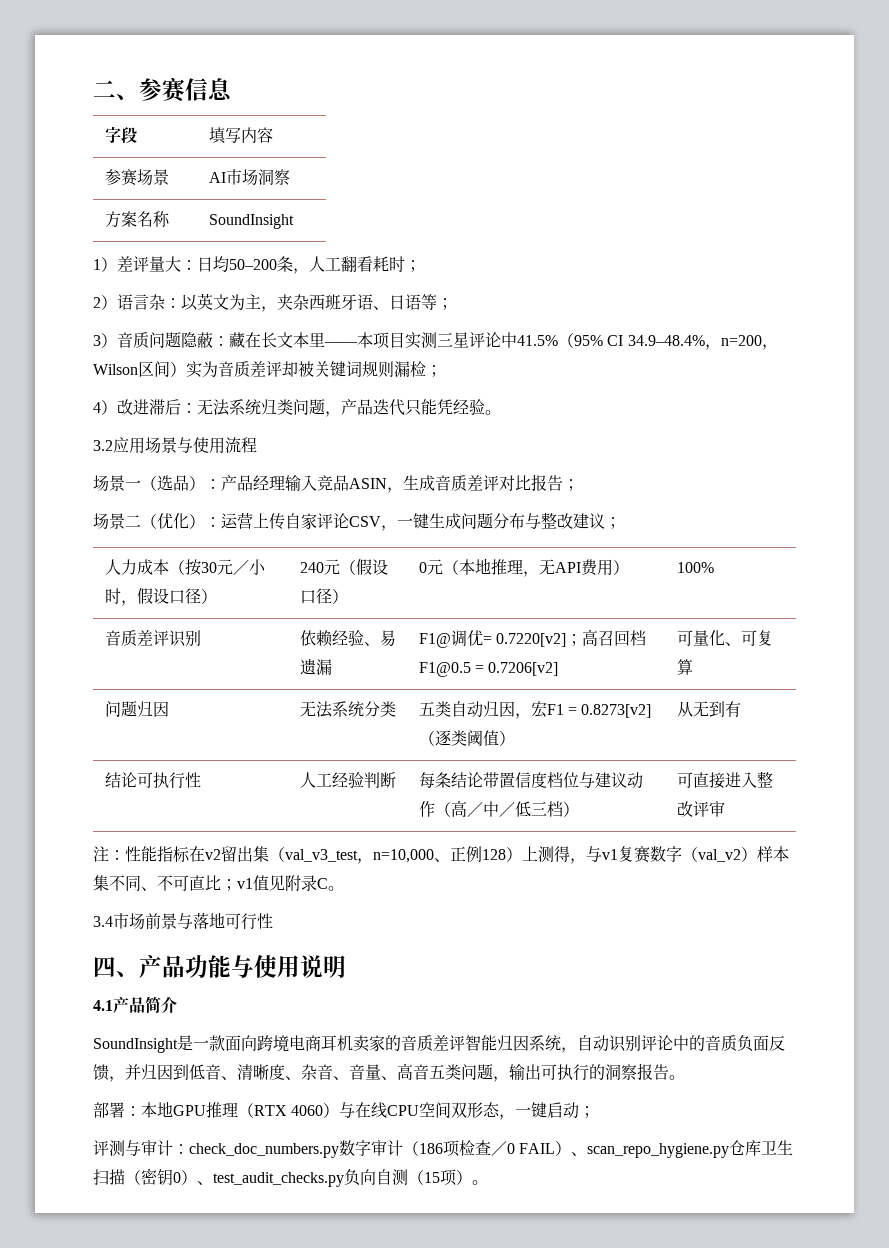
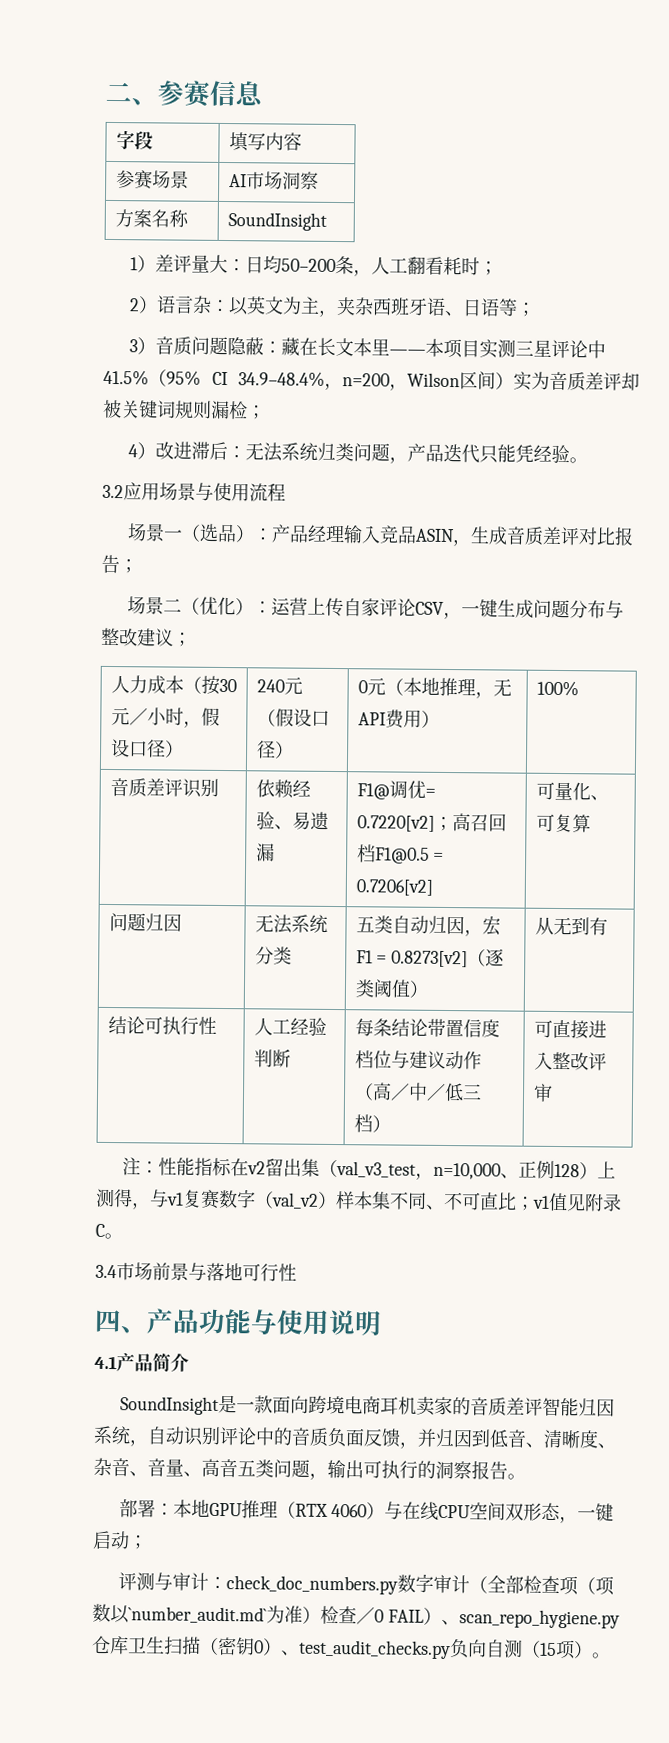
[419,1140,460,1157] 186项 -> [487,1575,616,1596] [92,1603,321,1624] 全部检查项（项数以`number_audit.md`为准）

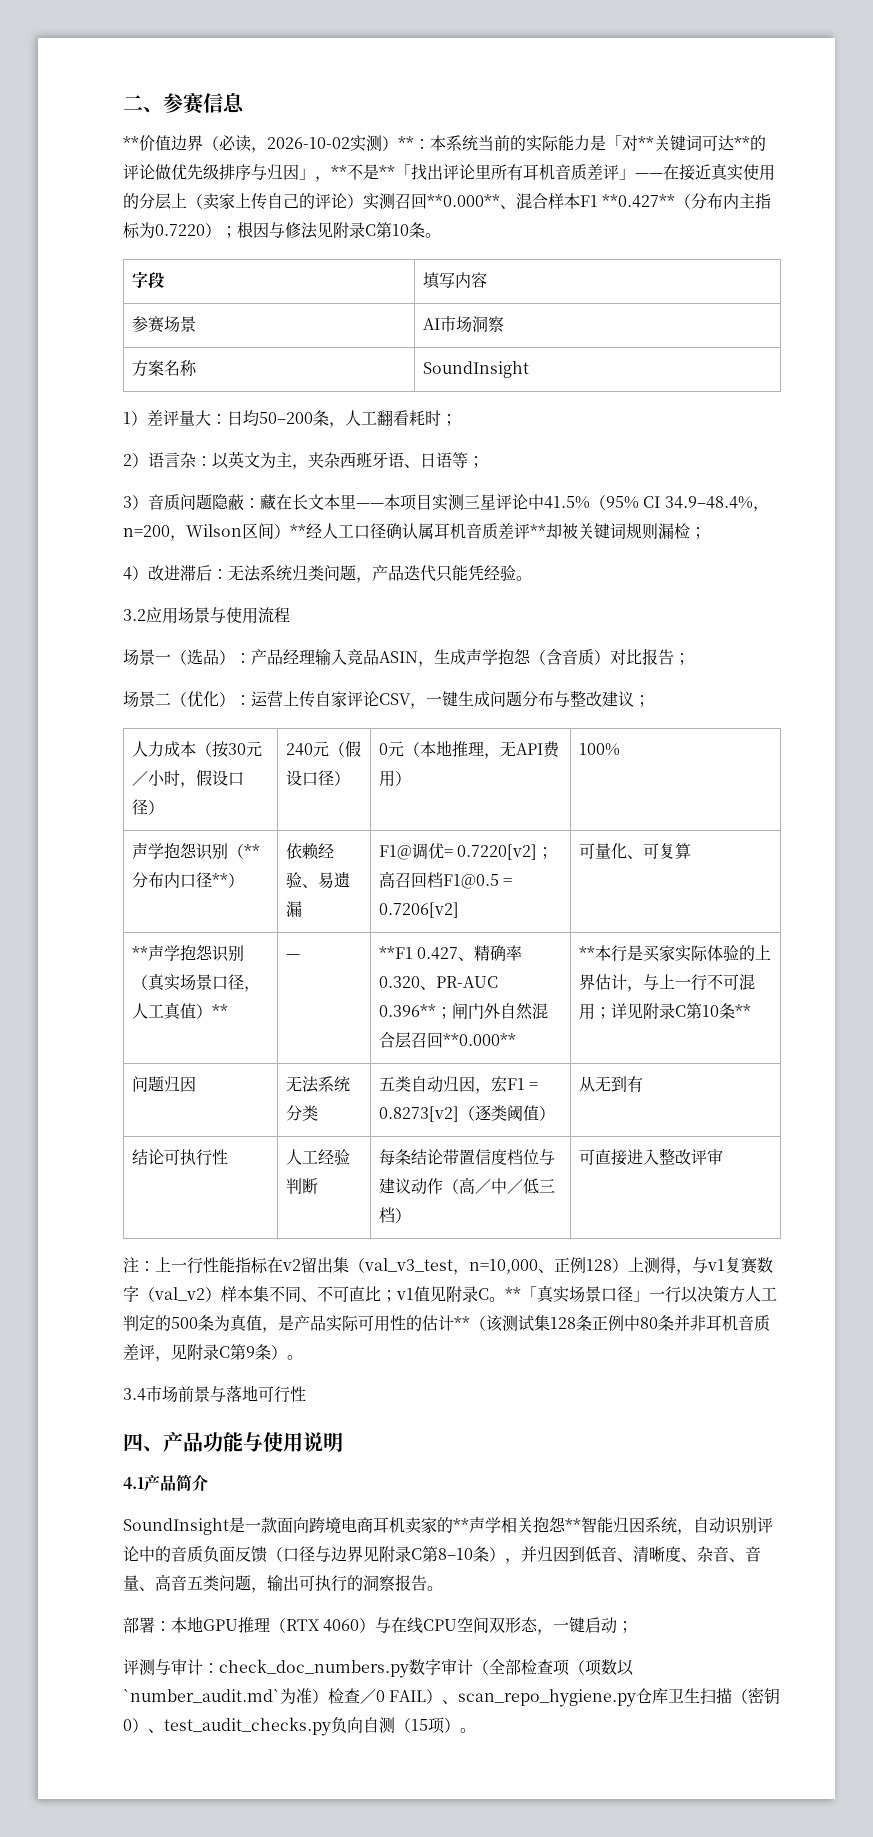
(265, 94) none -> [123,135,766,153] [123,163,775,182] [123,193,772,210] [123,221,441,239] // **价值边界（必读，2026-10-02实测）**：本系统当前的实际能力是「对**关键词可达**的评论做优先级排序与归因」，**不是**「找出评论里所有耳机音质差评」——在接近真实使用的分层上（卖家上传自己的评论）实测召回**0.000**、混合样本F1 **0.427**（分布内主指标为0.7220）；根因与修法见附录C第10条。
[513,371,622,392] 实为音质差评 -> [290,523,546,540] **经人工口径确认属耳机音质差评**
[506,526,581,546] 音质差评 -> [466,648,610,666] 声学抱怨（含音质）
[109,777,219,798] 音质差评识别 -> [131,842,260,860] [131,872,244,888] 声学抱怨识别（**分布内口径**）
(591, 823) none -> [131,944,244,962] [131,973,260,992] [131,1002,228,1020] [285,954,300,959] [378,945,523,961] [378,976,498,990] [378,1003,548,1020] [378,1032,516,1049] [578,945,771,962] [578,974,755,992] [578,1003,751,1020] // **声学抱怨识别（真实场景口径，人工真值）** | — | **F1 0.427、精确率0.320、PR-AUC 0.396**；闸门外自然混合层召回**0.000** | **本行是买家实际体验的上界估计，与上一行不可混用；详见附录C第10条**
(160, 1167) none -> [155,1257,203,1274] 上一行
(123, 1236) none -> [505,1285,777,1303] [123,1314,770,1333] [123,1344,303,1362] **「真实场景口径」一行以决策方人工判定的500条为真值，是产品实际可用性的估计**（该测试集128条正例中80条并非耳机音质差评，见附录C第9条）。
[470,1397,544,1417] 音质差评 -> [453,1516,581,1533] **声学相关抱怨**
(401, 1438) none -> [267,1546,505,1563] （口径与边界见附录C第8–10条）

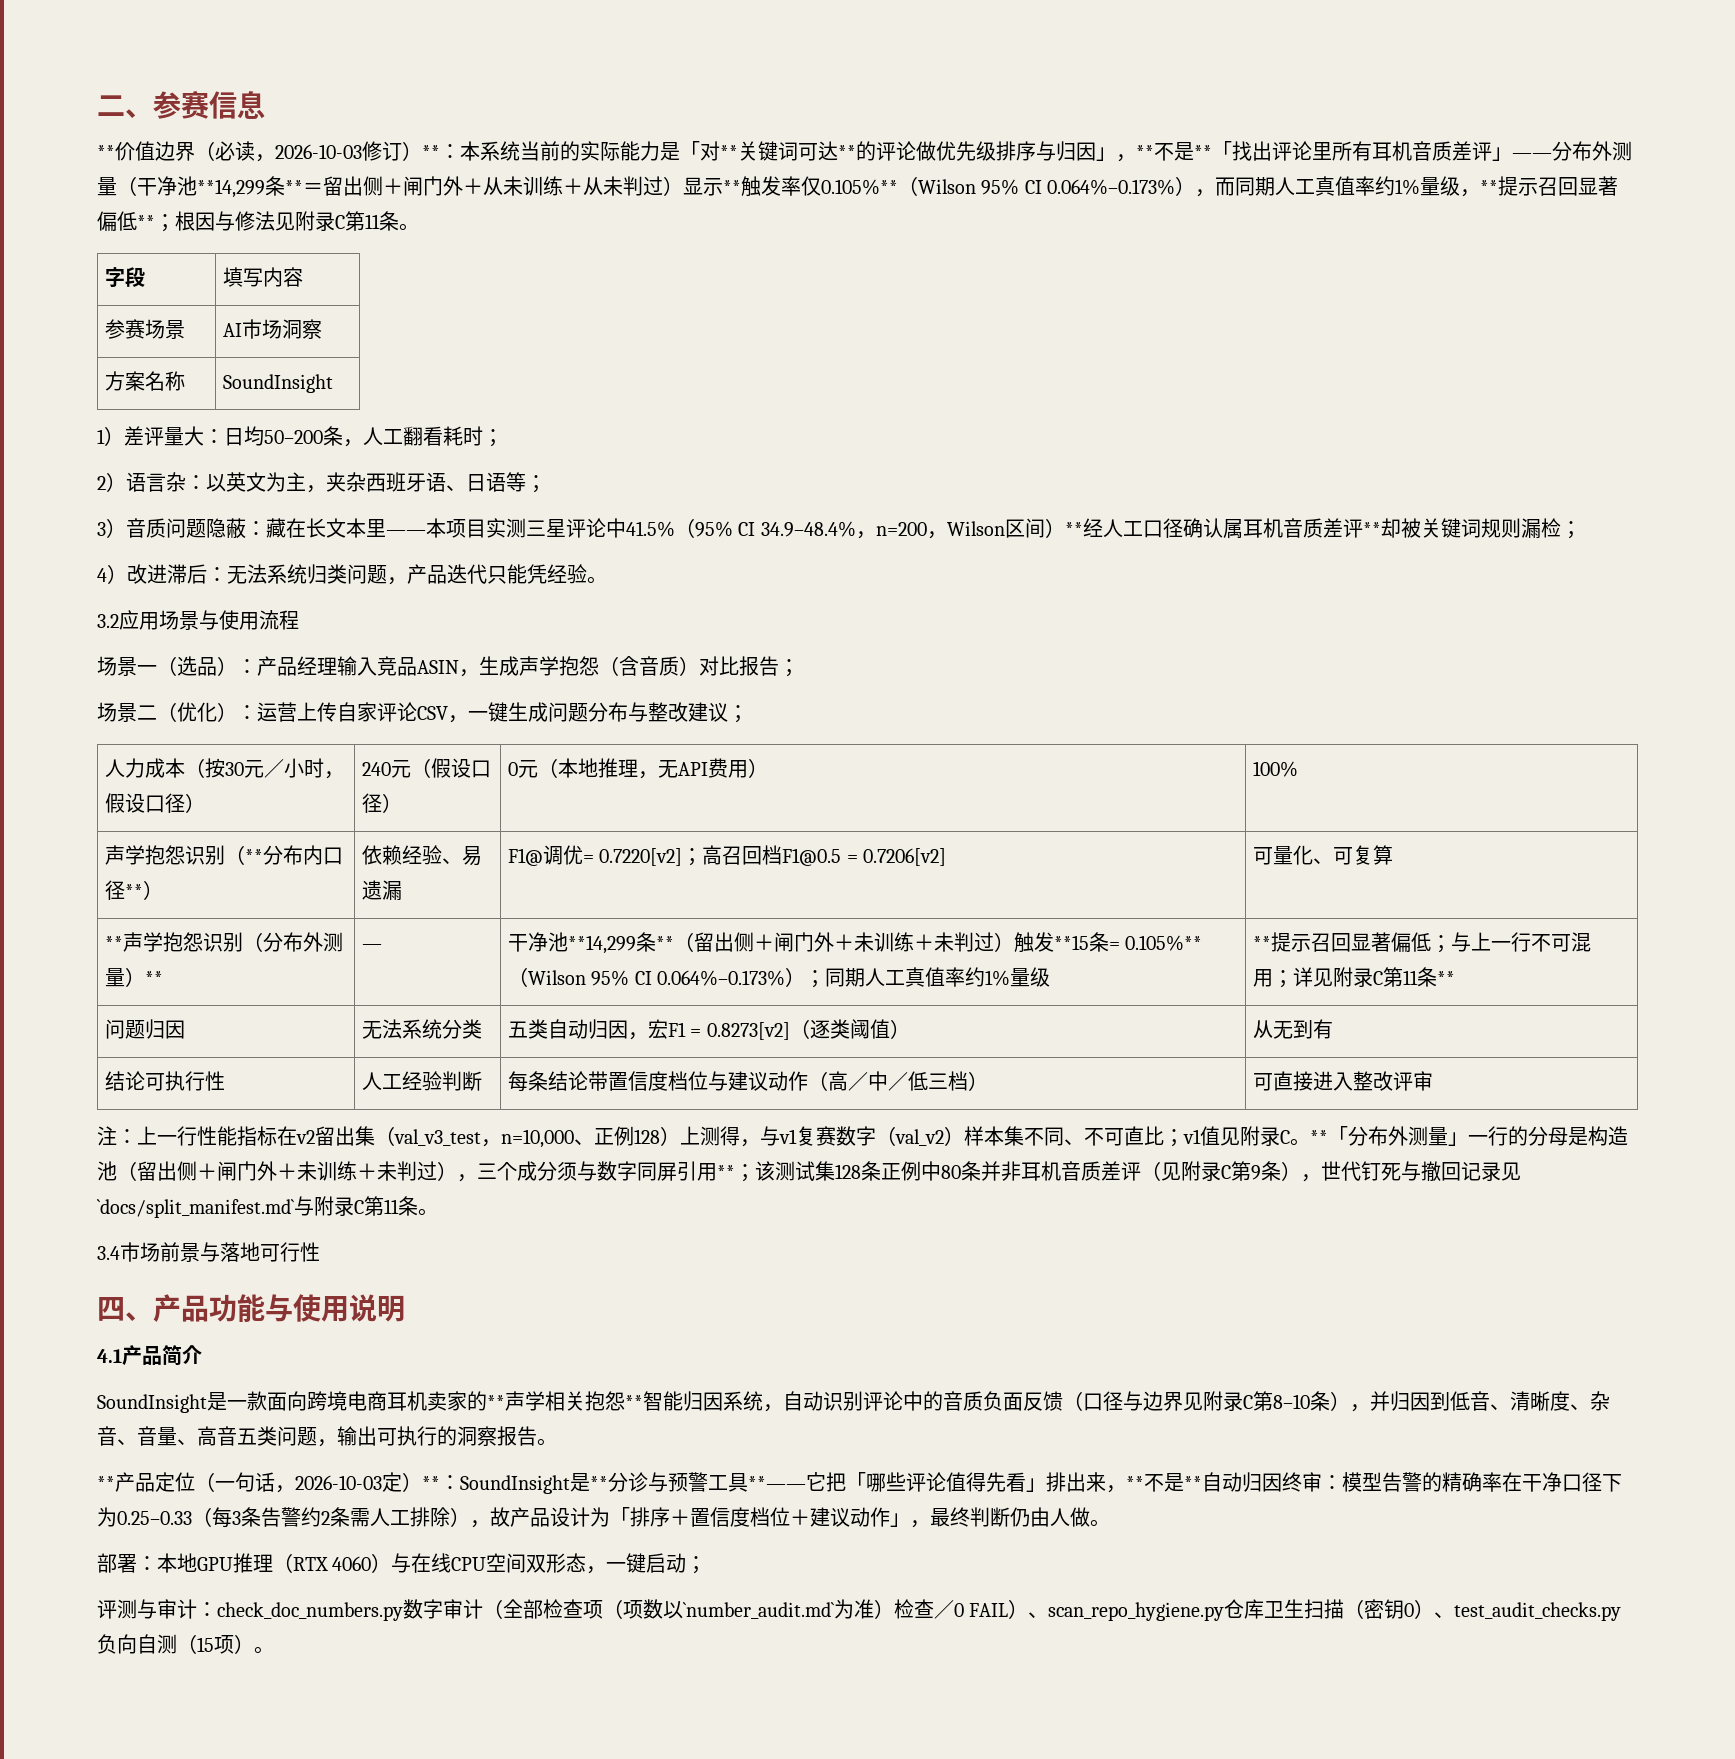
[267,135,382,152] 2026-10-02实测 -> [275,141,402,161] 2026-10-03修订
[663,163,775,181] [123,193,772,210] [123,222,221,239] 在接近真实使用的分层上（卖家上传自己的评论）实测召回**0.000**、混合样本F1 **0.427**（分布内主指标为0.7220） -> [1552,141,1632,161] [97,176,1619,198] [97,211,155,232] 分布外测量（干净池**14,299条**＝留出侧＋闸门外＋从未训练＋从未判过）显示**触发率仅0.105%**（Wilson 95% CI 0.064%–0.173%），而同期人工真值率约1%量级，**提示召回显著偏低**
[392,224,409,236] 10 -> [365,214,380,229] 11
[147,973,260,992] [131,1002,228,1020] [285,954,300,959] [378,945,523,961] [378,976,498,990] [378,1003,548,1020] [378,1032,516,1049] [578,945,771,962] [578,974,643,992] 真实场景口径，人工真值）** | — | **F1 0.427、精确率0.320、PR-AUC 0.396**；闸门外自然混合层召回**0.000** | **本行是买家实际体验的上界估计， -> [263,932,344,952] [105,967,164,987] [362,944,383,950] [508,932,1203,954] [508,967,1051,988] [1253,932,1452,953] 分布外测量）** | — | 干净池**14,299条**（留出侧＋闸门外＋未训练＋未判过）触发**15条= 0.105%**（Wilson 95% CI 0.064%–0.173%）；同期人工真值率约1%量级 | **提示召回显著偏低；
[701,1005,719,1017] 10 -> [1403,970,1419,985] 11
[537,1285,777,1303] [123,1314,486,1333] 真实场景口径」一行以决策方人工判定的500条为真值，是产品实际可用性的估计**（ -> [1348,1126,1628,1146] [97,1161,755,1182] 分布外测量」一行的分母是构造池（留出侧＋闸门外＋未训练＋未判过），三个成分须与数字同屏引用**；
[155,1356,171,1362] ， -> [1141,1161,1161,1181] （
(287, 1352) none -> [1301,1161,1521,1182] [97,1196,418,1218] ，世代钉死与撤回记录见`docs/split_manifest.md`与附录C第11条
(443, 1588) none -> [97,1472,1622,1494] [97,1507,1110,1528] // **产品定位（一句话，2026-10-03定）**：SoundInsight是**分诊与预警工具**——它把「哪些评论值得先看」排出来，**不是**自动归因终审：模型告警的精确率在干净口径下为0.25–0.33（每3条告警约2条需人工排除），故产品设计为「排序＋置信度档位＋建议动作」，最终判断仍由人做。

